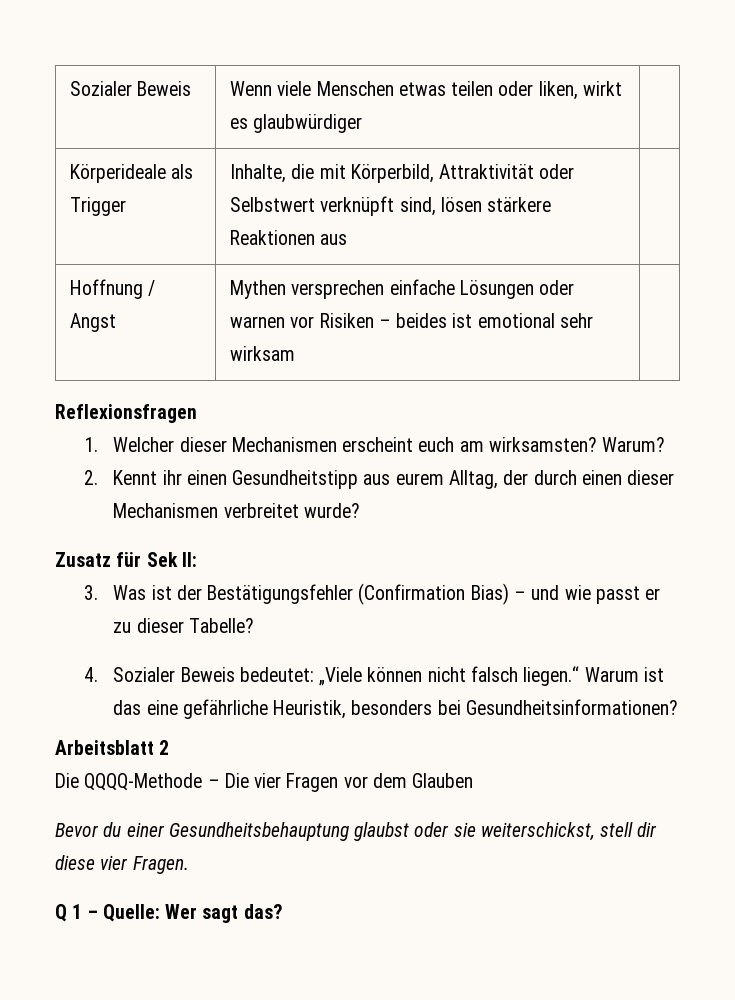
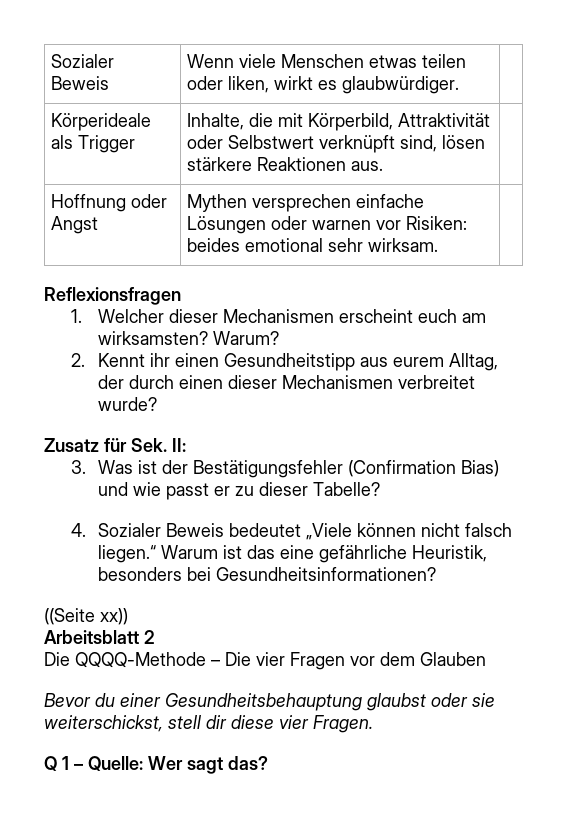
[253,114,363,133] glaubwürdiger -> [342,76,460,94] glaubwürdiger.
[320,234,348,245] aus -> [351,161,384,171] aus.
[148,280,156,296] / -> [131,194,168,208] oder
[319,313,473,328] Risiken – beides ist -> [406,216,468,230] [187,238,241,252] Risiken: beides
[230,346,296,361] wirksam -> [368,238,439,252] wirksam.
[146,552,178,567] Sek -> [131,438,167,452] Sek.
[514,591,527,600] – -> (500, 468) none
[239,667,314,682] bedeutet: -> [229,523,302,537] bedeutet
(679, 707) none -> [44,608,128,625] // ((Seite xx))

